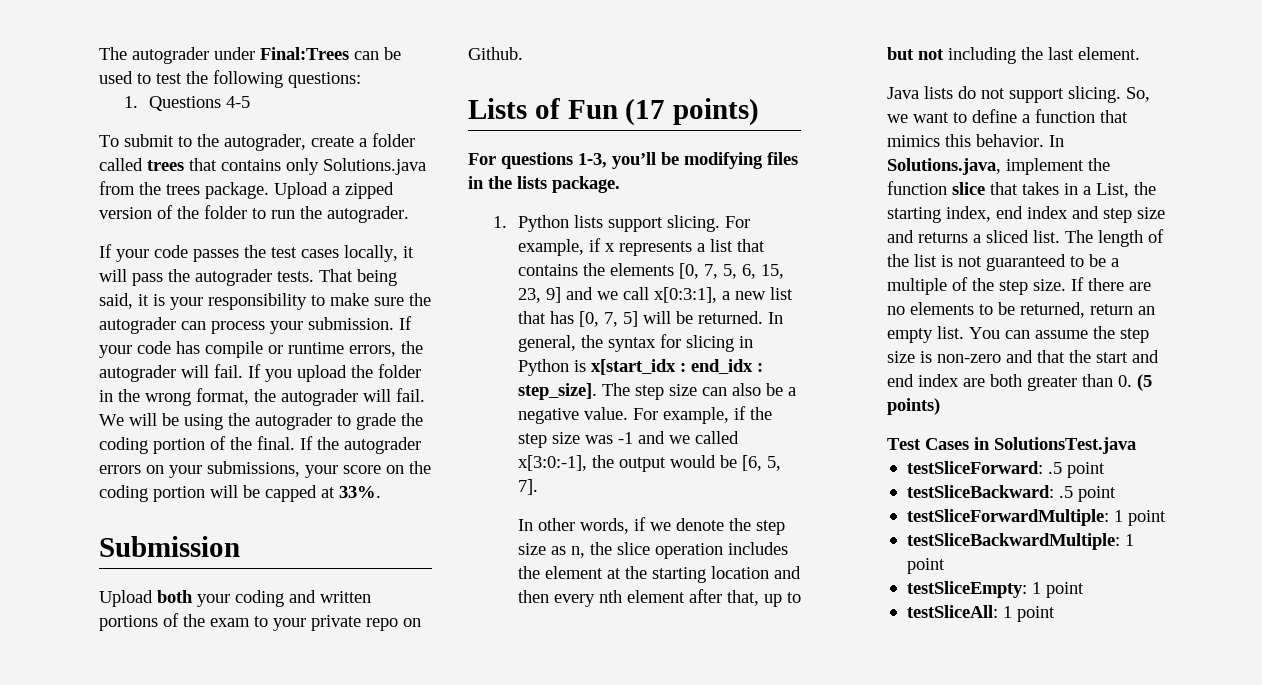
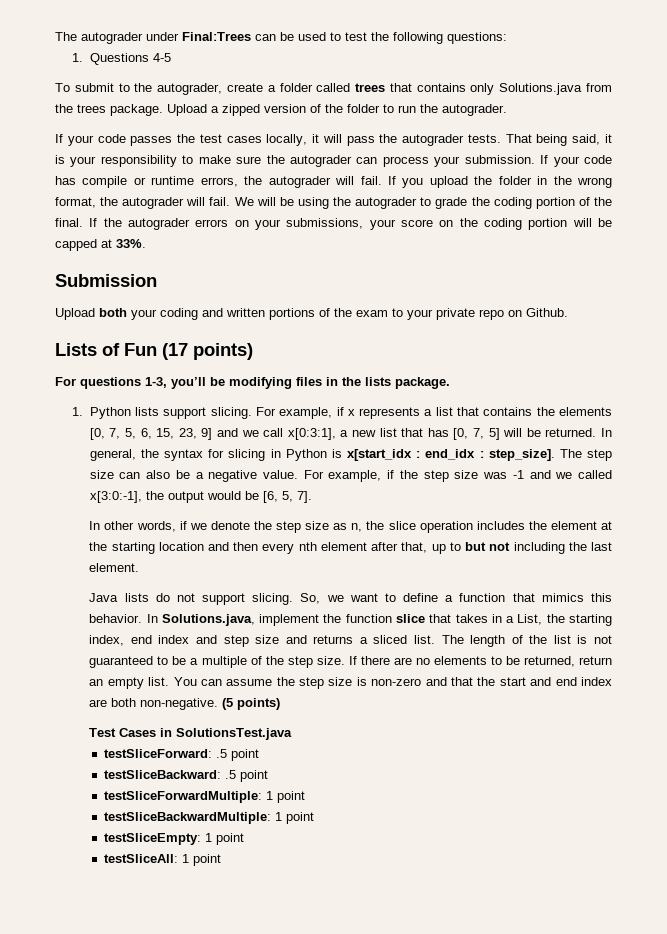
[1026,374,1132,391] greater than 0. -> [140,698,219,710] non-negative.

